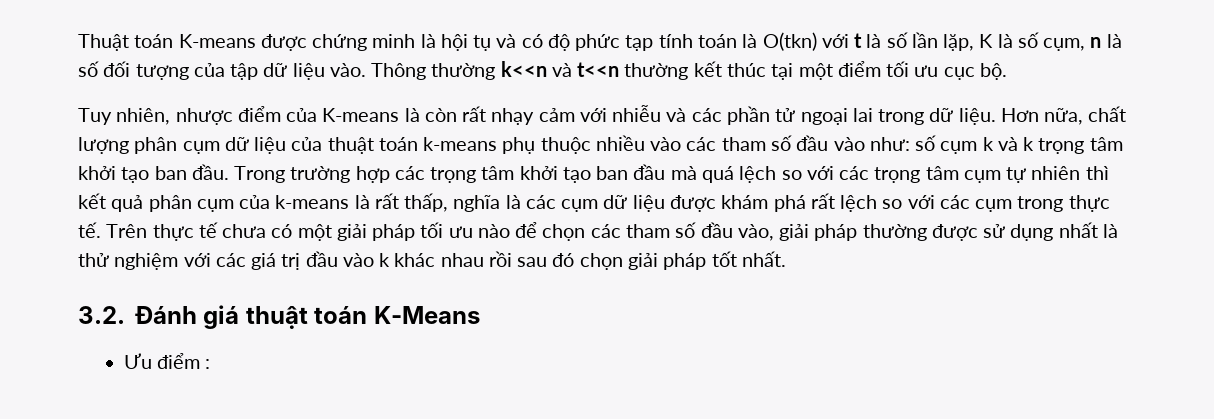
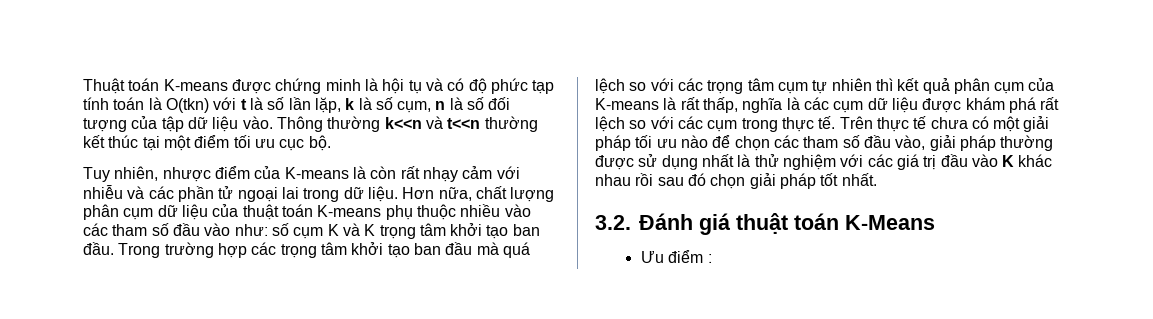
[979,34,994,48] K -> [345,98,355,110] k
[423,137,498,151] k-means -> [317,205,382,217] K-means
[982,137,1035,151] k và k -> [327,223,376,236] K và K
[275,195,350,209] k-means -> [595,98,659,110] K-means
[379,253,391,267] k -> [1002,155,1015,167] K

